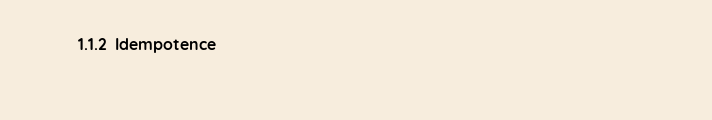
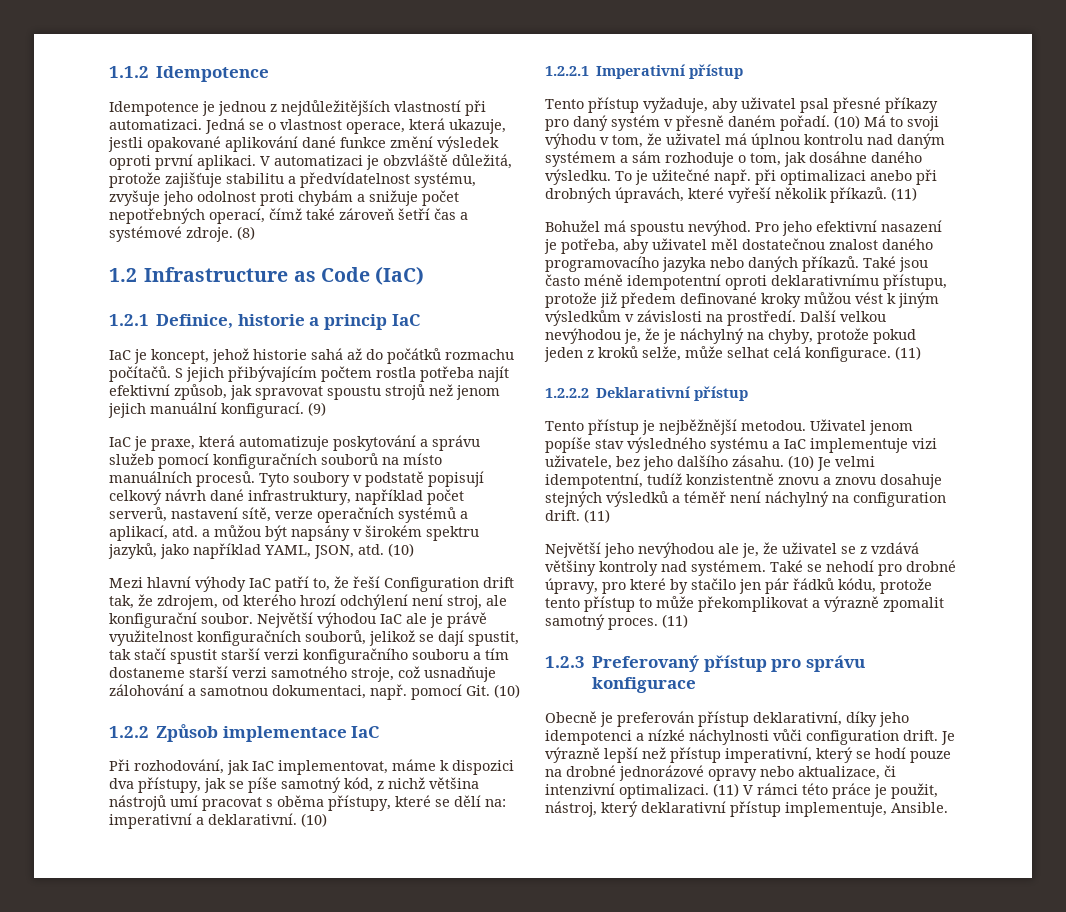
(216, 45) none -> [109,100,486,116] [109,118,506,134] [108,136,499,152] [109,154,512,170] [109,172,476,188] [109,190,459,206] [109,208,468,224] [109,226,255,242] [109,266,425,285] [109,314,420,330] [109,348,514,364] [109,366,509,382] [109,384,500,400] [108,402,326,418] [109,435,480,451] [109,453,442,469] [109,471,484,487] [109,489,464,505] [109,507,468,523] [109,525,479,541] [108,543,414,559] [109,576,514,592] [109,594,507,610] [109,612,487,628] [109,630,519,646] [109,648,509,664] [109,666,496,682] [109,684,520,700] [109,724,380,742] [109,759,514,775] [109,777,479,793] [109,795,506,811] [109,813,327,829] [545,64,744,79] [545,97,938,113] [545,115,939,131] [545,133,945,149] [545,151,922,167] [545,169,937,185] [545,187,917,203] [545,220,942,236] [544,238,933,254] [545,256,928,272] [545,274,947,290] [545,292,939,308] [545,310,886,326] [545,328,916,344] [544,346,921,362] [545,386,749,401] [545,419,913,435] [545,437,937,453] [545,455,875,471] [545,473,942,489] [545,491,946,507] [545,509,610,523] [545,542,919,558] [545,560,956,576] [545,578,932,594] [545,596,944,612] [545,614,688,630] [545,655,866,672] [592,677,697,693] [545,711,909,727] [545,729,955,745] [545,747,951,763] [545,765,896,781] [545,783,938,799] [545,801,948,817] // Idempotence je jednou z nejdůležitějších vlastností při automatizaci. Jedná se o vlastnost operace, která ukazuje, jestli opakované aplikování dané funkce změní výsledek oproti první aplikaci. V automatizaci je obzvláště důležitá, protože zajišťuje stabilitu a předvídatelnost systému, zvyšuje jeho odolnost proti chybám a snižuje počet nepotřebných operací, čímž také zároveň šetří čas a systémové zdroje. (8) // 1.2 Infrastructure as Code (IaC) // 1.2.1 Definice, historie a princip IaC // IaC je koncept, jehož historie sahá až do počátků rozmachu počítačů. S jejich přibývajícím počtem rostla potřeba najít efektivní způsob, jak spravovat spoustu strojů než jenom jejich manuální konfigurací. (9) // IaC je praxe, která automatizuje poskytování a správu služeb pomocí konfiguračních souborů na místo manuálních procesů. Tyto soubory v podstatě popisují celkový návrh dané infrastruktury, například počet serverů, nastavení sítě, verze operačních systémů a aplikací, atd. a můžou být napsány v širokém spektru jazyků, jako například YAML, JSON, atd. (10) // Mezi hlavní výhody IaC patří to, že řeší Configuration drift tak, že zdrojem, od kterého hrozí odchýlení není stroj, ale konfigurační soubor. Největší výhodou IaC ale je právě využitelnost konfiguračních souborů, jelikož se dají spustit, tak stačí spustit starší verzi konfiguračního souboru a tím dostaneme starší verzi samotného stroje, což usnadňuje zálohování a samotnou dokumentaci, např. pomocí Git. (10) // 1.2.2 Způsob implementace IaC // Při rozhodování, jak IaC implementovat, máme k dispozici dva přístupy, jak se píše samotný kód, z nichž většina nástrojů umí pracovat s oběma přístupy, které se dělí na: imperativní a deklarativní. (10) // 1.2.2.1 Imperativní přístup // Tento přístup vyžaduje, aby uživatel psal přesné příkazy pro daný systém v přesně daném pořadí. (10) Má to svoji výhodu v tom, že uživatel má úplnou kontrolu nad daným systémem a sám rozhoduje o tom, jak dosáhne daného výsledku. To je užitečné např. při optimalizaci anebo při drobných úpravách, které vyřeší několik příkazů. (11) // Bohužel má spoustu nevýhod. Pro jeho efektivní nasazení je potřeba, aby uživatel měl dostatečnou znalost daného programovacího jazyka nebo daných příkazů. Také jsou často méně idempotentní oproti deklarativnímu přístupu, protože již předem definované kroky můžou vést k jiným výsledkům v závislosti na prostředí. Další velkou nevýhodou je, že je náchylný na chyby, protože pokud jeden z kroků selže, může selhat celá konfigurace. (11) // 1.2.2.2 Deklarativní přístup // Tento přístup je nejběžnější metodou. Uživatel jenom popíše stav výsledného systému a IaC implementuje vizi uživatele, bez jeho dalšího zásahu. (10) Je velmi idempotentní, tudíž konzistentně znovu a znovu dosahuje stejných výsledků a téměř není náchylný na configuration drift. (11) // Největší jeho nevýhodou ale je, že uživatel se z vzdává většiny kontroly nad systémem. Také se nehodí pro drobné úpravy, pro které by stačilo jen pár řádků kódu, protože tento přístup to může překomplikovat a výrazně zpomalit samotný proces. (11) // 1.2.3 Preferovaný přístup pro správu konfigurace // Obecně je preferován přístup deklarativní, díky jeho idempotenci a nízké náchylnosti vůči configuration drift. Je výrazně lepší než přístup imperativní, který se hodí pouze na drobné jednorázové opravy nebo aktualizace, či intenzivní optimalizaci. (11) V rámci této práce je použit, nástroj, který deklarativní přístup implementuje, Ansible.

